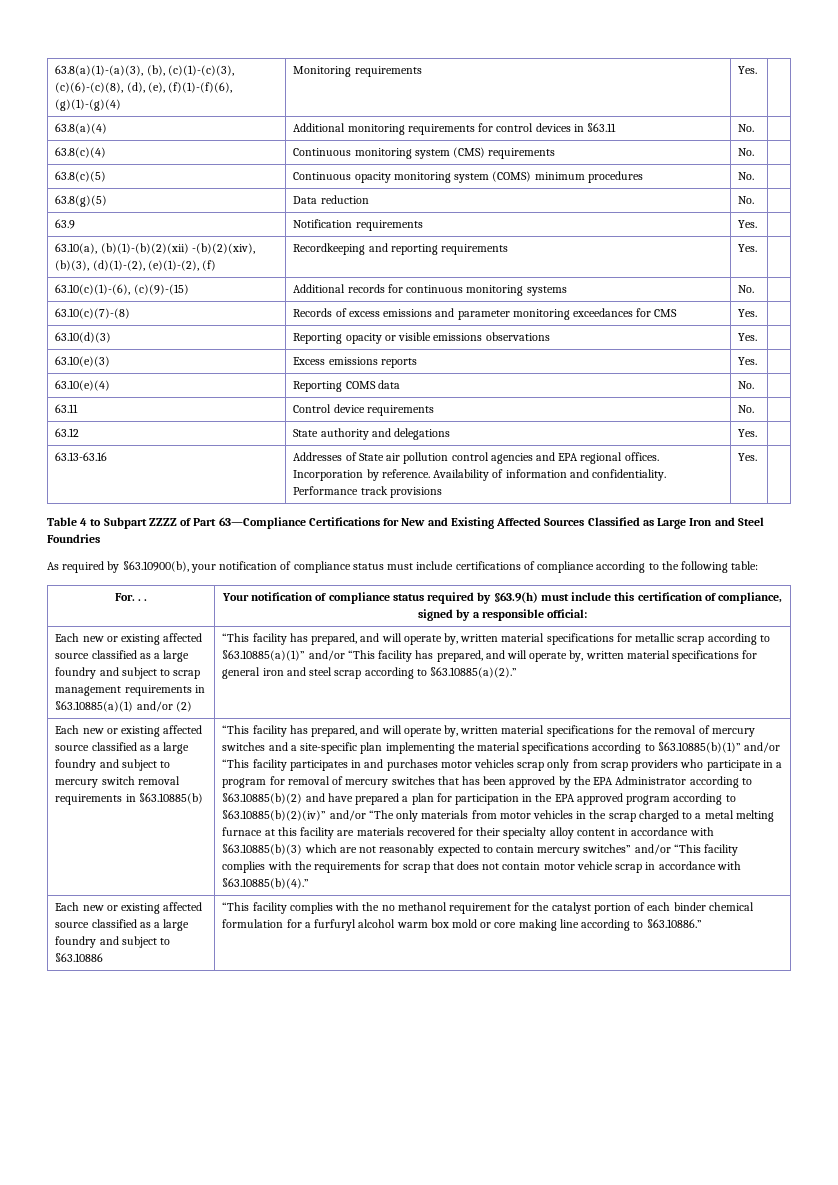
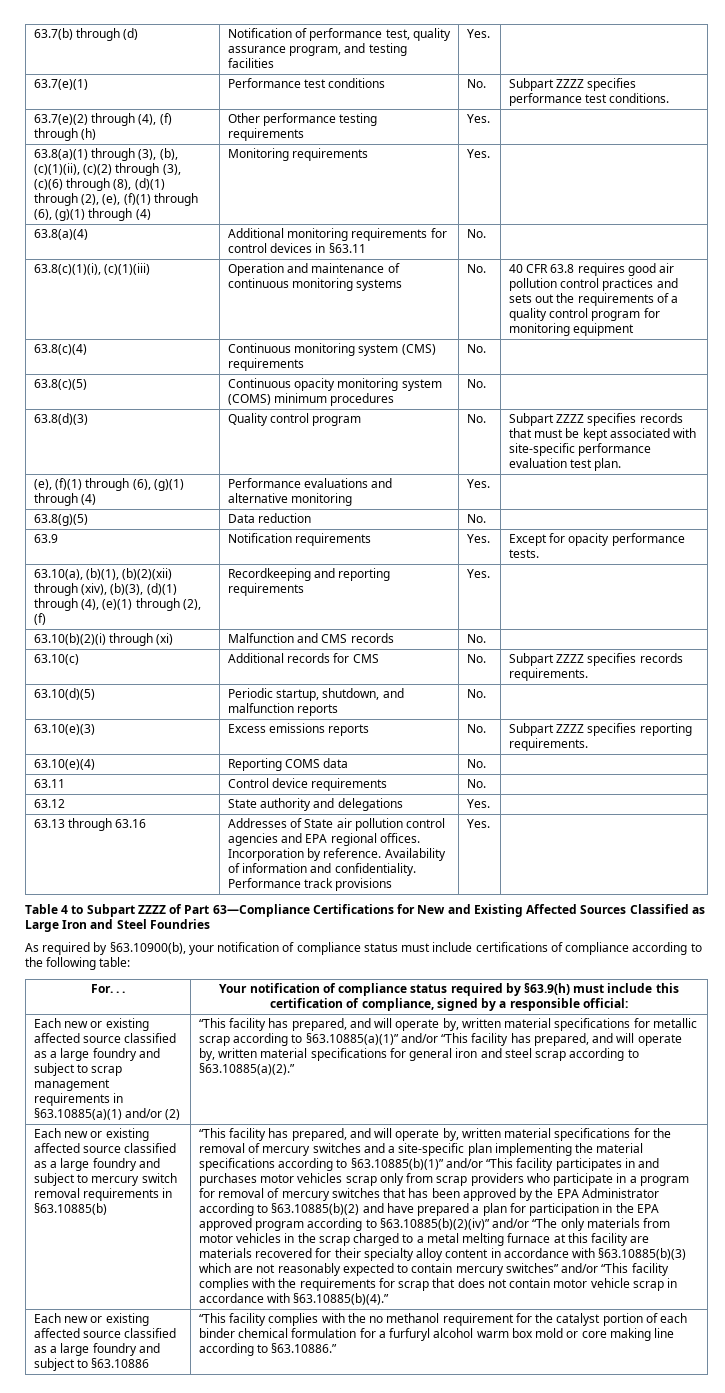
[55,65,234,76] [55,82,233,93] [55,99,122,111] 63.8(a)(1)-(a)(3), (b), (c)(1)-(c)(3), (c)(6)-(c)(8), (d), (e), (f)(1)-(f)(6), (g)(1)-(g)(4) -> [33,28,139,41] [227,28,451,41] [227,43,407,56] [227,58,274,68] [466,29,490,38] [33,79,88,90] [227,78,386,88] [466,79,486,88] [508,78,637,91] [508,93,670,106] [33,113,172,126] [33,128,97,141] [227,113,378,126] [227,128,304,141] [466,114,490,123] [33,148,178,161] [33,163,181,176] [33,178,165,191] [33,193,198,206] [33,208,151,221] 63.7(b) through (d) | Notification of performance test, quality assurance program, and testing facilities | Yes. | // 63.7(e)(1) | Performance test conditions | No. | Subpart ZZZZ specifies performance test conditions. // 63.7(e)(2) through (4), (f) through (h) | Other performance testing requirements | Yes. | // 63.8(a)(1) through (3), (b), (c)(1)(ii), (c)(2) through (3), (c)(6) through (8), (d)(1) through (2), (e), (f)(1) through (6), (g)(1) through (4)
(755, 128) none -> [33,263,151,275] [227,263,400,276] [227,278,403,291] [466,264,486,273] [508,263,675,276] [508,278,678,291] [508,293,679,306] [508,308,660,321] [508,323,635,336] // 63.8(c)(1)(i), (c)(1)(iii) | Operation and maintenance of continuous monitoring systems | No. | 40 CFR 63.8 requires good air pollution control practices and sets out the requirements of a quality control program for monitoring equipment
(755, 176) none -> [33,413,88,425] [227,413,362,426] [466,414,486,423] [508,413,683,426] [508,428,697,441] [508,443,652,456] [508,458,622,471] [33,478,184,491] [33,493,97,506] [227,478,393,488] [227,493,353,506] [466,479,490,488] // 63.8(d)(3) | Quality control program | No. | Subpart ZZZZ specifies records that must be kept associated with site-specific performance evaluation test plan. // (e), (f)(1) through (6), (g)(1) through (4) | Performance evaluations and alternative monitoring | Yes. |
[55,243,255,254] [55,260,199,271] // 63.10(a), (b)(1)-(b)(2)(xii) -(b)(2)(xiv), (b)(3), (d)(1)-(2), (e)(1)-(2), -> [508,533,685,546] [508,549,539,558] [33,568,173,580] [33,583,177,596] [33,598,201,611] Except for opacity performance tests. // 63.10(a), (b)(1), (b)(2)(xii) through (xiv), (b)(3), (d)(1) through (4), (e)(1) through (2),
[55,284,189,295] [293,284,567,296] [738,285,755,293] [55,308,131,319] [293,308,678,320] [738,309,758,317] [55,332,112,343] [293,332,550,344] [738,333,758,341] [55,356,111,367] [293,357,417,368] [738,357,758,365] 63.10(c)(1)-(6), (c)(9)-(15) | Additional records for continuous monitoring systems | No. | // 63.10(c)(7)-(8) | Records of excess emissions and parameter monitoring exceedances for CMS | Yes. | // 63.10(d)(3) | Reporting opacity or visible emissions observations | Yes. | // 63.10(e)(3) | Excess emissions reports | Yes. | -> [33,633,174,646] [227,633,394,643] [466,634,486,643] [33,654,79,665] [227,653,379,663] [466,654,486,663] [508,653,683,666] [508,668,588,681] [33,688,95,700] [227,688,404,701] [227,703,339,716] [466,689,486,698] [33,724,95,735] [227,723,370,736] [466,724,486,733] [508,723,692,736] [508,738,588,751] 63.10(b)(2)(i) through (xi) | Malfunction and CMS records | No. | // 63.10(c) | Additional records for CMS | No. | Subpart ZZZZ specifies records requirements. // 63.10(d)(5) | Periodic startup, shutdown, and malfunction reports | No. | // 63.10(e)(3) | Excess emissions reports | No. | Subpart ZZZZ specifies reporting requirements.
[55,452,108,461] 63.13-63.16 -> [33,818,147,831] 63.13 through 63.16

